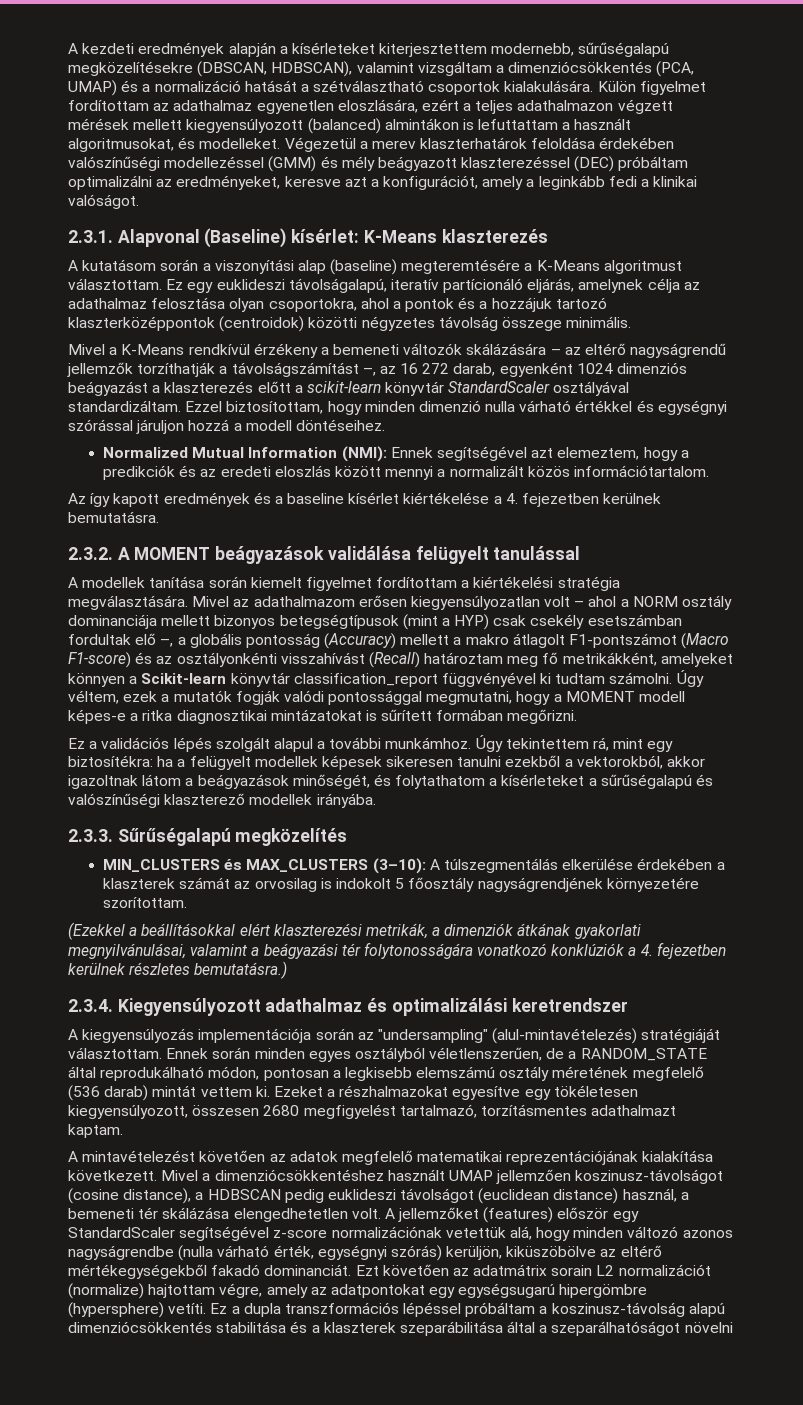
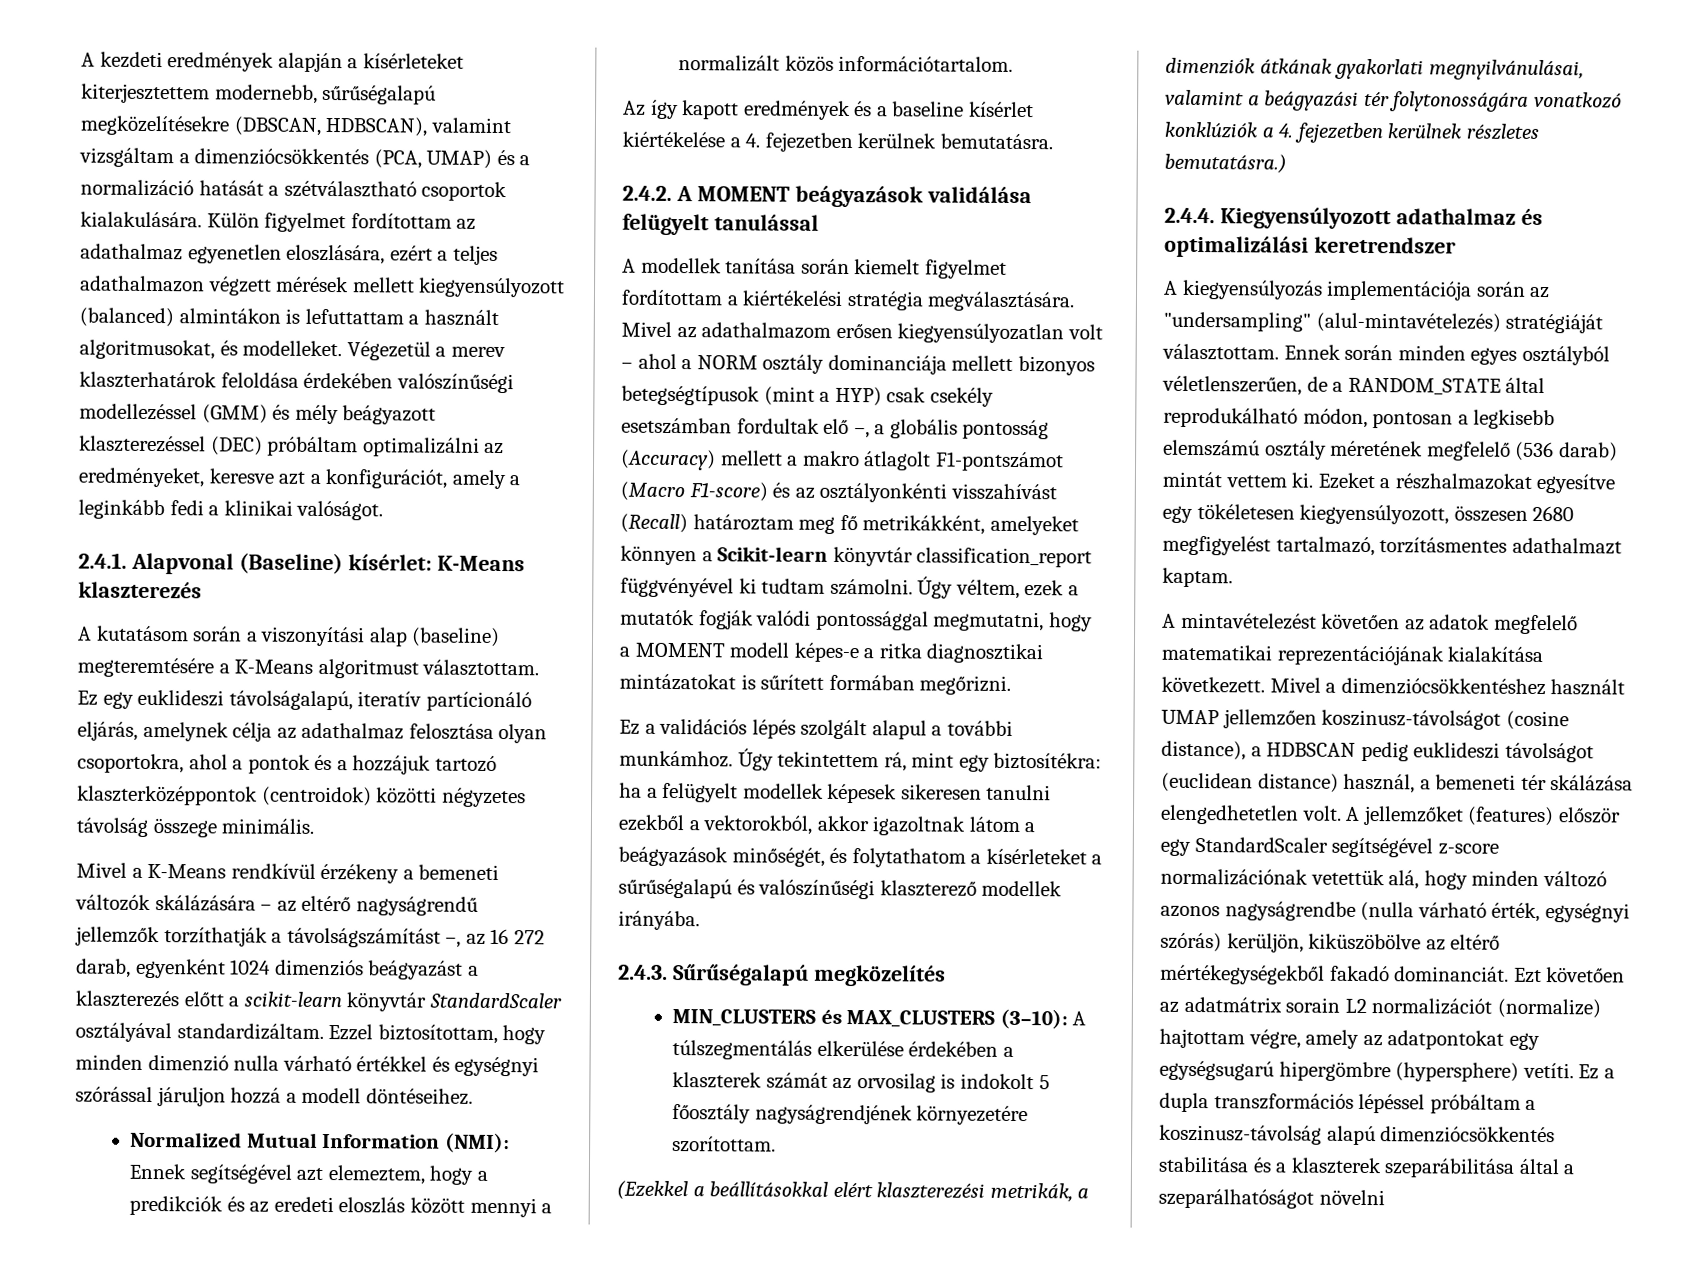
[68,230,113,243] 2.3.1. -> [78,552,127,569] 2.4.1.
[68,547,113,560] 2.3.2. -> [622,185,672,201] 2.4.2.
[68,829,113,842] 2.3.3. -> [618,964,668,980] 2.4.3.
[68,999,113,1012] 2.3.4. -> [1164,207,1215,224] 2.4.4.

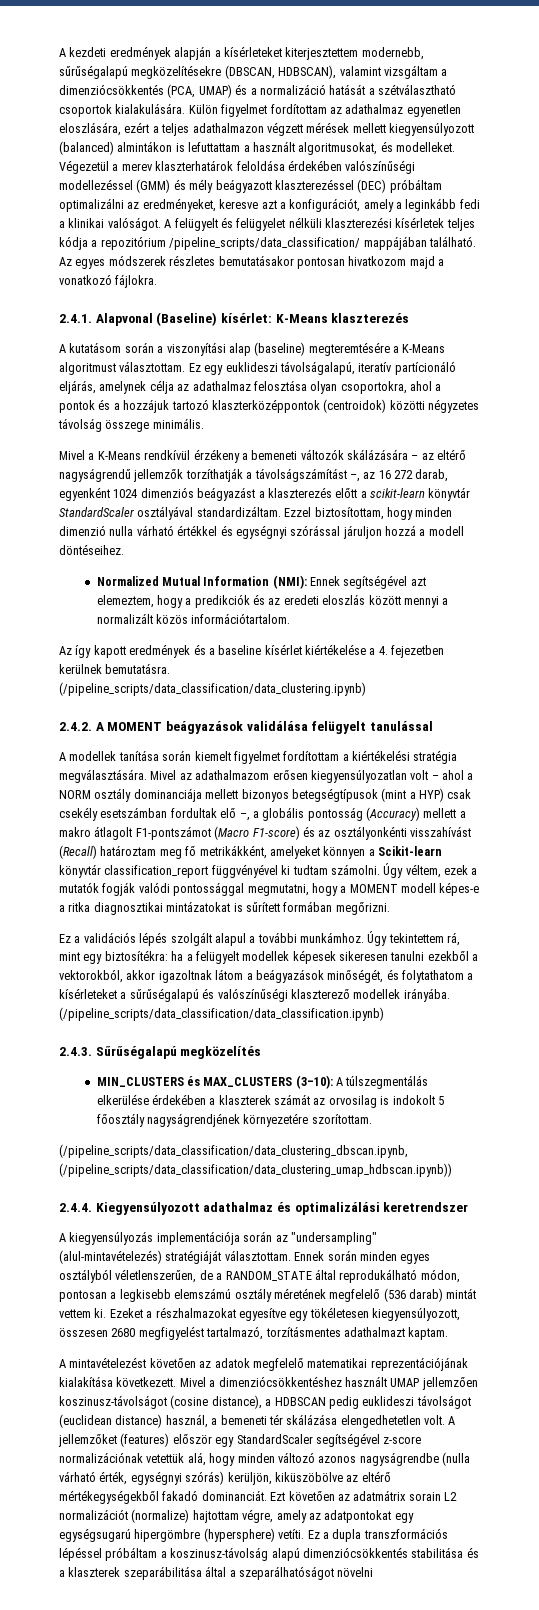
(384, 510) none -> [164,217,475,231] [59,236,476,250] [59,255,444,269] [59,274,158,288] A felügyelt és felügyelet nélküli klaszterezési kísérletek teljes kódja a repozitórium /pipeline_scripts/data_classification/ mappájában található. Az egyes módszerek részletes bemutatásakor pontosan hivatkozom majd a vonatkozó fájlokra.
(1053, 141) none -> [59,682,366,696] (/pipeline_scripts/data_classification/data_clustering.ipynb)
(700, 920) none -> [59,1007,384,1021] (/pipeline_scripts/data_classification/data_classification.ipynb)
[616,1180,1090,1203] [1165,57,1584,81] [1165,89,1622,112] [1164,121,1539,144] [1164,153,1287,174] (Ezekkel a beállításokkal elért klaszterezési metrikák, a dimenziók átkának gyakorlati megnyilvánulásai, valamint a beágyazási tér folytonosságára vonatkozó konklúziók a 4. fejezetben kerülnek részletes bemutatásra.) -> [59,1144,408,1158] [59,1163,452,1177] (/pipeline_scripts/data_classification/data_clustering_dbscan.ipynb, (/pipeline_scripts/data_classification/data_clustering_umap_hdbscan.ipynb))

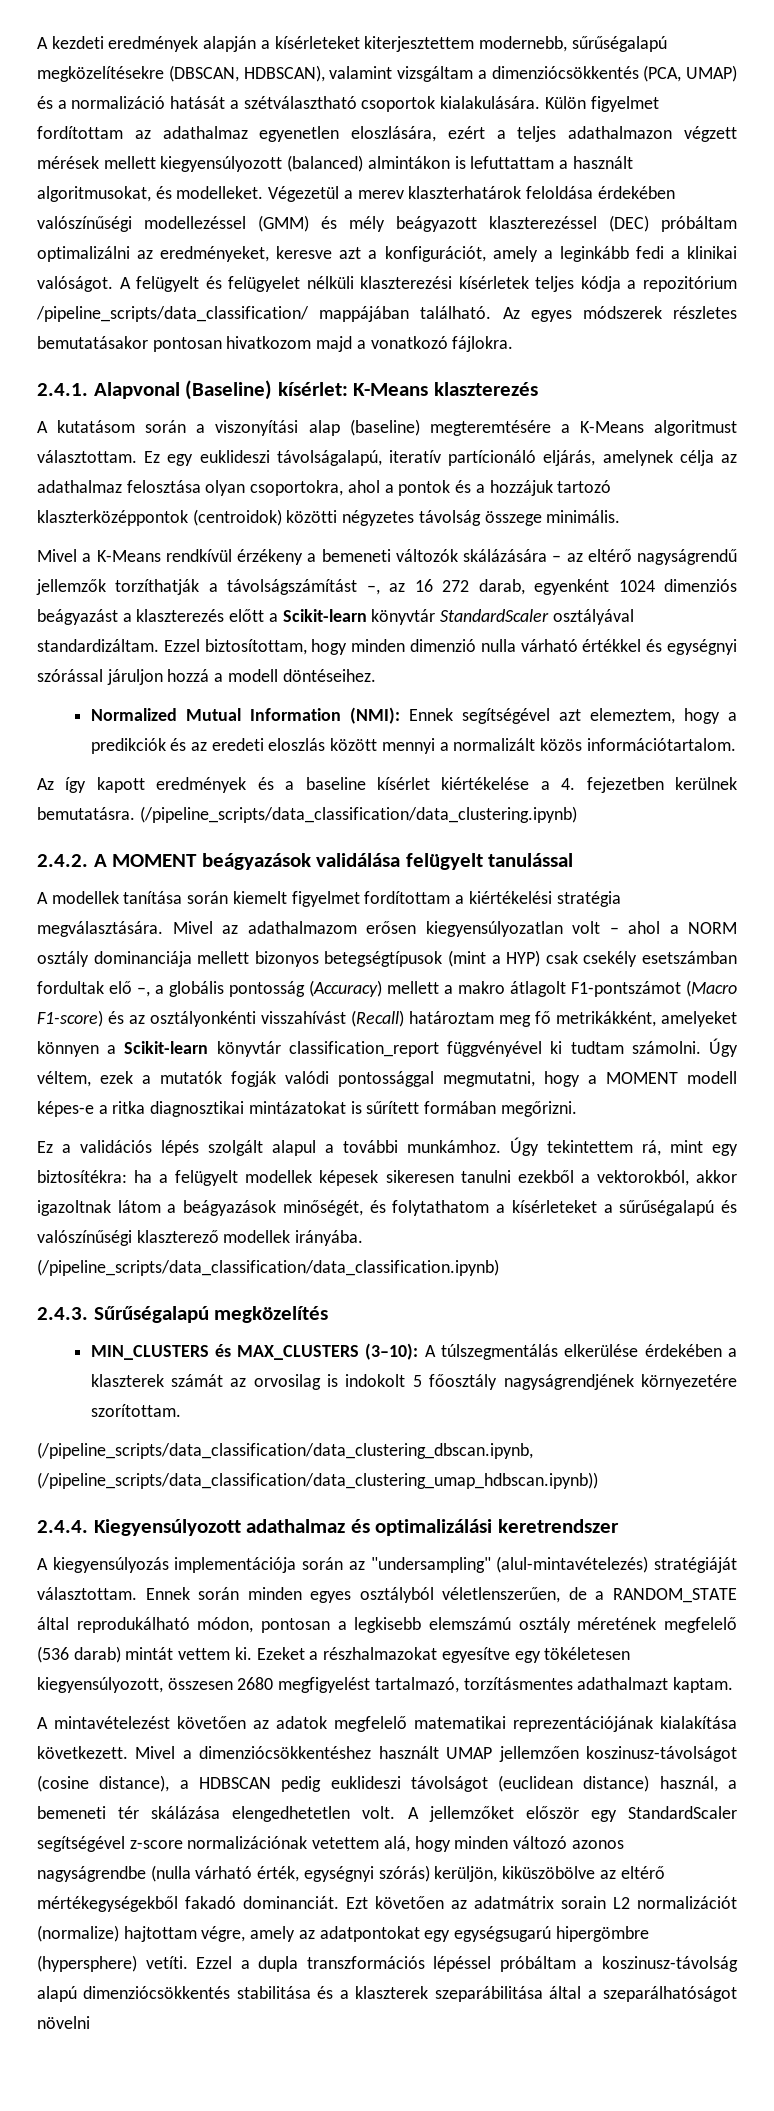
[370,488,425,498] scikit-learn -> [282,609,367,622] Scikit-learn
[120,1433,170,1447] (features) -> (514, 1814) none
[146,1453,185,1463] vetettük -> [312,1837,380,1849] vetettem
[307,1530,320,1539] Ez -> [196,1956,233,1969] Ezzel

